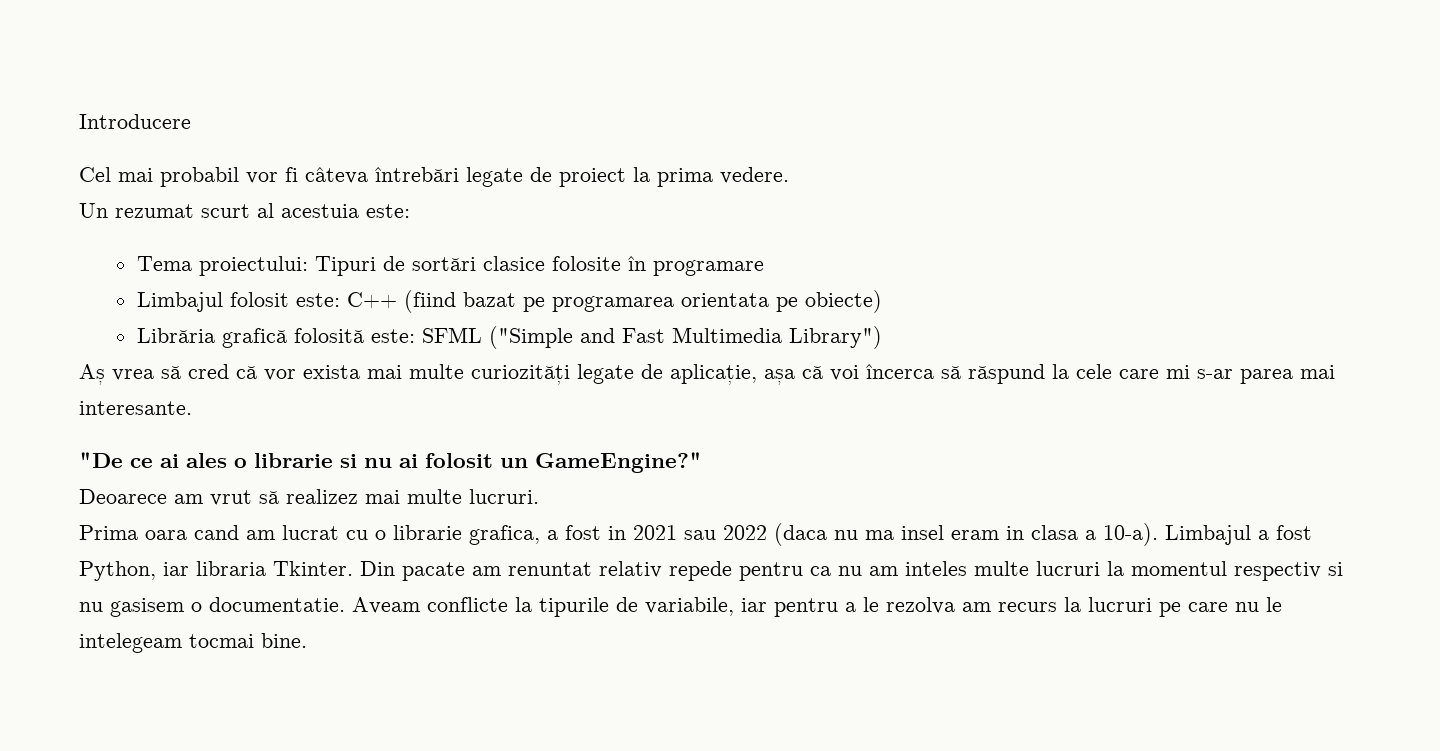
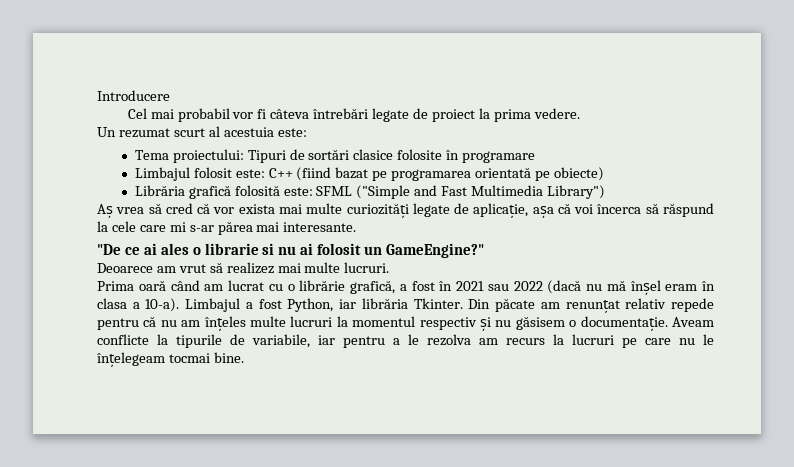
[680,293,769,307] orientata -> [475,167,532,178] orientată
[1240,369,1293,384] parea -> [217,221,253,235] părea
[145,525,239,540] oara cand -> [138,280,200,291] oară când
[393,525,626,545] librarie grafica, a fost in -> [299,280,453,294] librărie grafică, a fost în
[774,523,1024,546] (daca nu ma insel eram in -> [547,280,715,295] (dacă nu mă înșel eram în
[196,561,266,576] libraria -> [361,298,408,309] librăria
[402,562,592,581] pacate am renuntat -> [495,298,620,313] păcate am renunțat
[810,566,831,576] ca -> [143,316,157,327] că
[905,561,967,576] inteles -> [204,316,246,331] înțeles
[1328,562,1343,576] [79,597,345,617] si nu gasisem o documentatie. -> [480,316,668,331] și nu găsisem o documentație.
[79,633,182,653] intelegeam -> [97,352,165,367] înțelegeam

